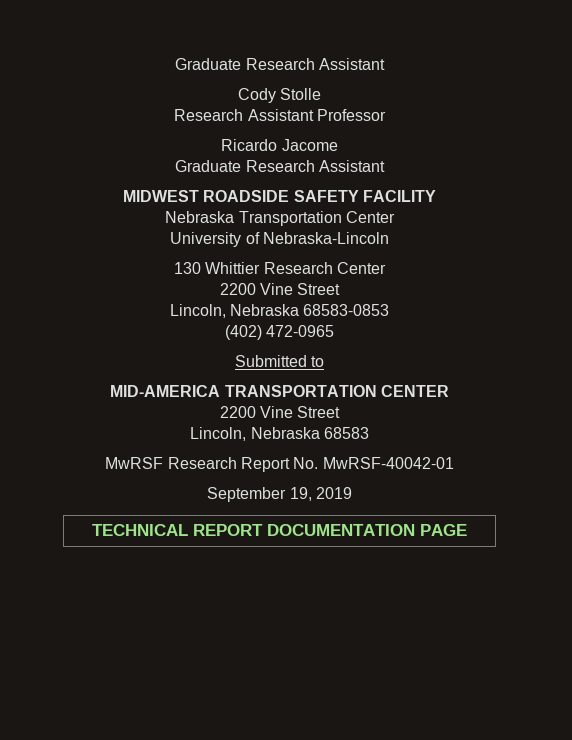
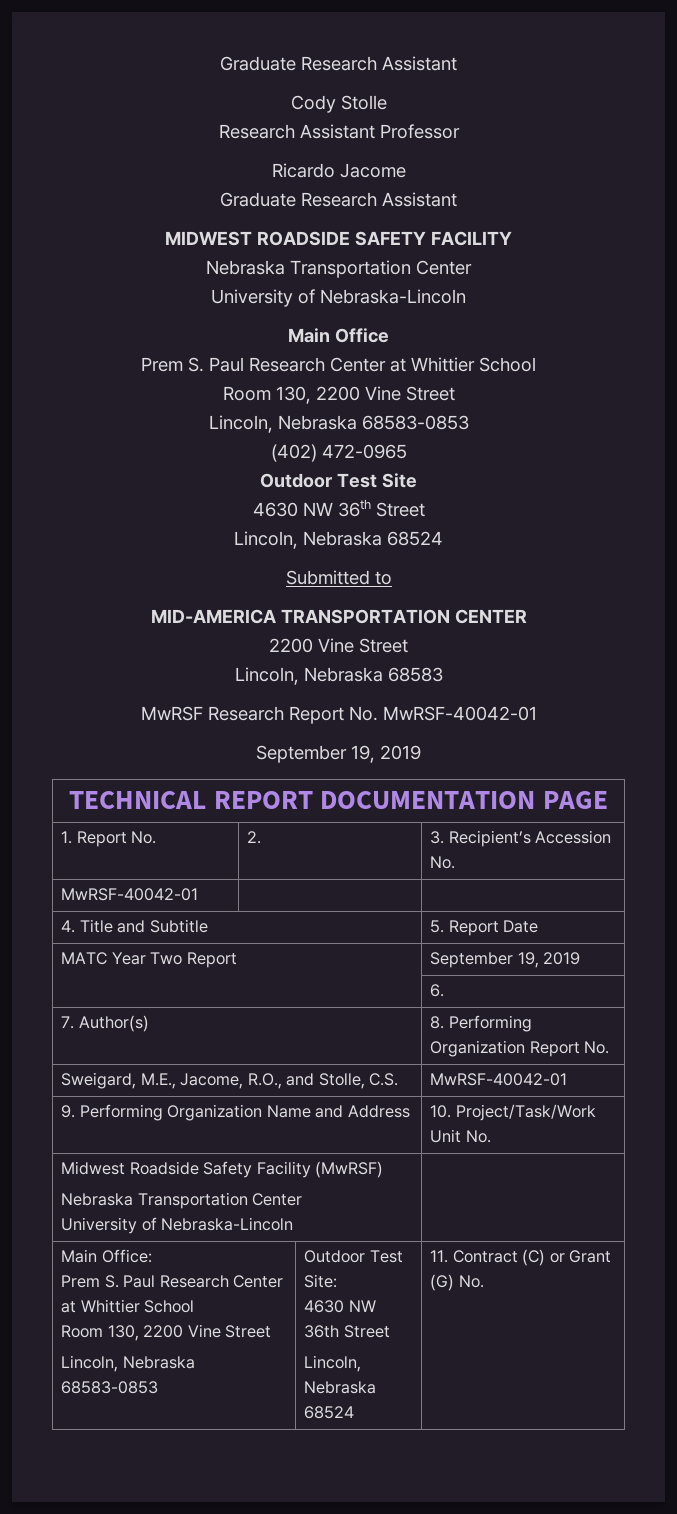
[174,262,386,274] 130 Whittier Research Center // -> [288,328,389,343] [141,357,536,372] [222,386,311,404] Main Office // Prem S. Paul Research Center at Whittier School // Room 130,
(335, 331) none -> [260,473,417,488] [252,499,425,517] [234,531,443,549] // Outdoor Test Site // 4630 NW 36th Street // Lincoln, Nebraska 68524
(467, 530) none -> [61,831,157,847] [247,831,262,844] [430,830,612,847] [430,856,456,869] [61,888,199,901] [61,919,208,933] [430,920,539,936] [61,952,237,968] [430,952,581,968] [430,984,445,997] [61,1015,149,1032] [430,1015,532,1032] [430,1040,610,1057] [61,1072,399,1089] [430,1073,568,1086] [61,1104,410,1121] [430,1104,596,1121] [430,1129,491,1143] [61,1161,384,1178] [61,1192,303,1209] [61,1217,294,1234] [61,1249,152,1263] [61,1275,284,1288] [61,1299,195,1313] [61,1324,272,1341] [61,1355,195,1372] [61,1381,159,1394] [304,1250,403,1263] [304,1274,338,1288] [304,1300,376,1313] [304,1325,390,1338] [304,1355,362,1372] [304,1381,377,1394] [304,1406,355,1419] [430,1249,612,1266] [430,1274,484,1291] // 1. Report No. | 2. | 3. Recipient’s Accession No. // MwRSF-40042-01 | | // 4. Title and Subtitle | 5. Report Date // MATC Year Two Report | September 19, 2019 // | 6. // 7. Author(s) | 8. Performing Organization Report No. // Sweigard, M.E., Jacome, R.O., and Stolle, C.S. | MwRSF-40042-01 // 9. Performing Organization Name and Address | 10. Project/Task/Work Unit No. // Midwest Roadside Safety Facility (MwRSF) // Nebraska Transportation Center // University of Nebraska-Lincoln | // Main Office: // Prem S. Paul Research Center at Whittier School // Room 130, 2200 Vine Street // Lincoln, Nebraska 68583-0853 | Outdoor Test Site: // 4630 NW 36th Street // Lincoln, Nebraska 68524 | 11. Contract (C) or Grant (G) No.

